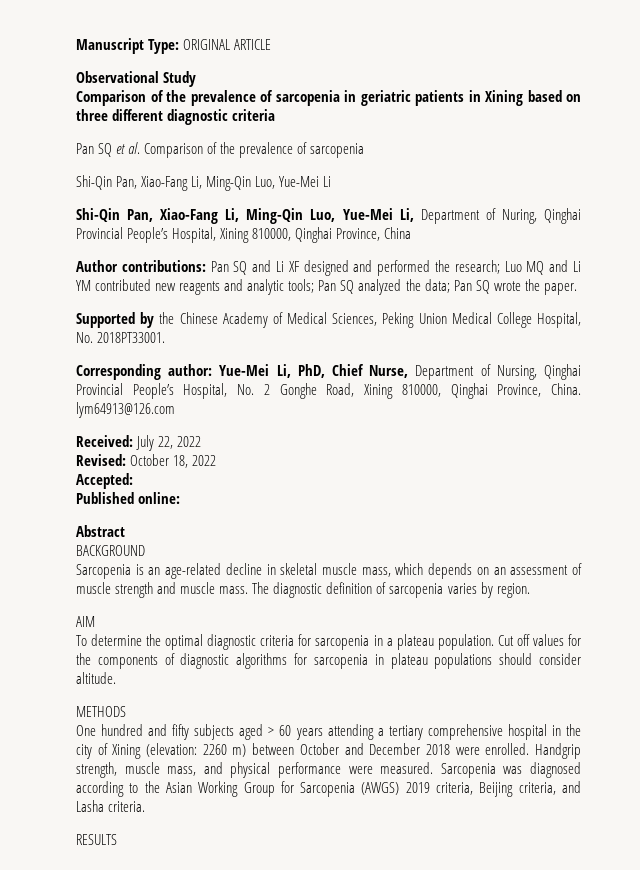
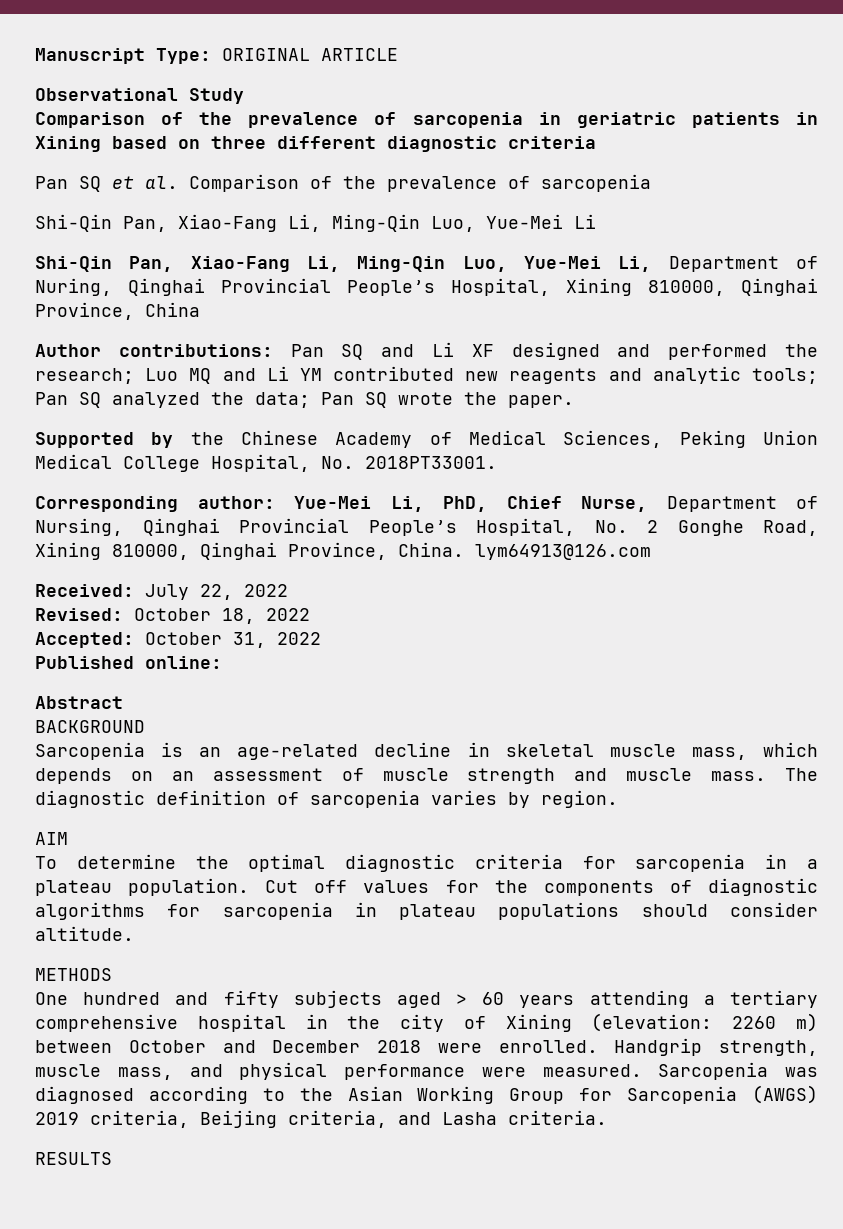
(133, 481) none -> [145,632,321,648] October 31, 2022

